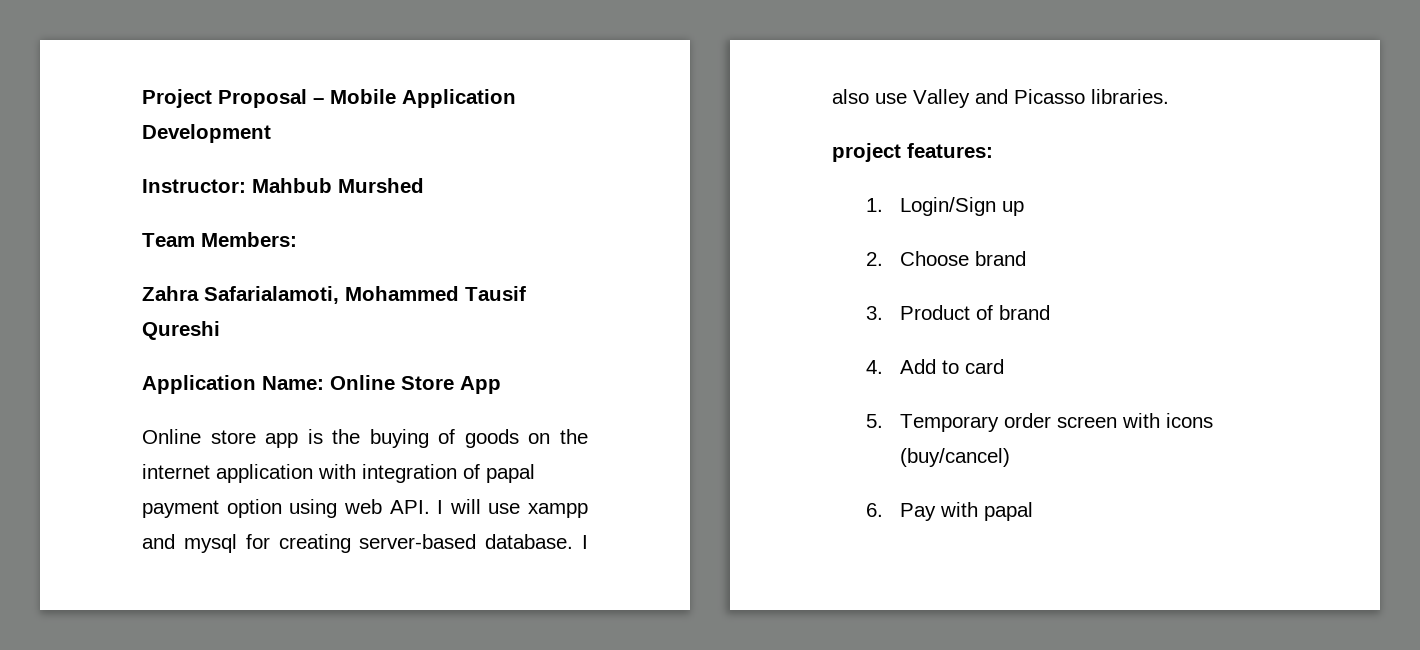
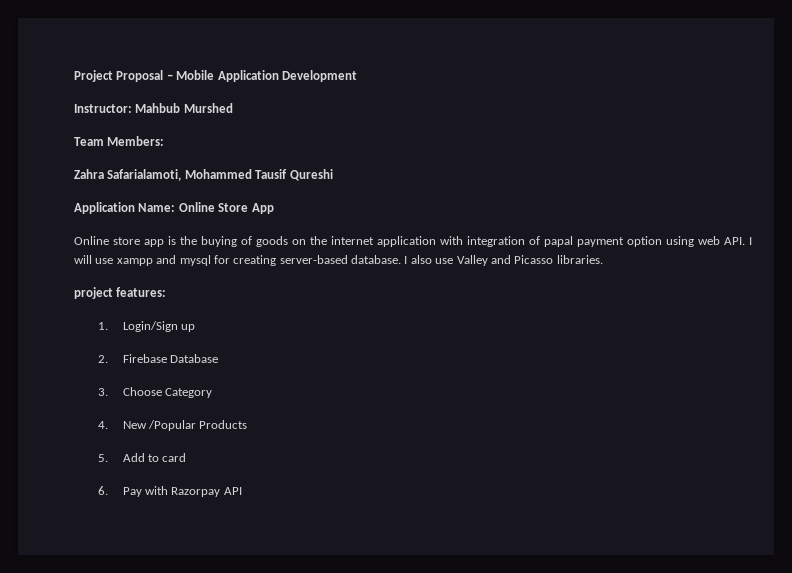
[899,251,1026,266] Choose brand -> [122,354,219,363] Firebase Database
[899,305,1050,320] [865,359,1004,374] [865,413,1213,432] [899,448,1010,467] [865,502,1033,521] Product of brand // 4. Add to card // 5. Temporary order screen with icons (buy/cancel) // 6. Pay with papal -> [122,387,213,398] [98,420,248,431] [98,453,187,462] [98,486,242,497] Choose Category // 4. New /Popular Products // 5. Add to card // 6. Pay with Razorpay API

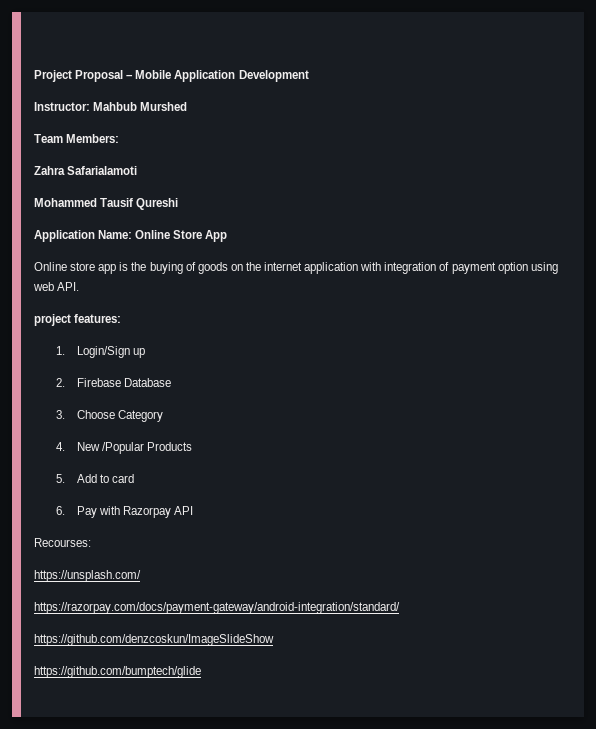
[107,169,182,181] Safarialamoti, -> [67,166,138,175] Safarialamoti //
[544,236,573,247] papal -> (450, 266) none
[749,237,752,245] [74,255,603,266] I will use xampp and mysql for creating server-based database. I also use Valley and Picasso libraries. -> (80, 286) none
(242, 491) none -> [34,538,91,547] [34,570,141,582] [34,602,400,614] [34,634,274,646] [34,666,201,678] // Recourses: // https://unsplash.com/ // https://razorpay.com/docs/payment-gateway/android-integration/standard/ // https://github.com/denzcoskun/ImageSlideShow // https://github.com/bumptech/glide

